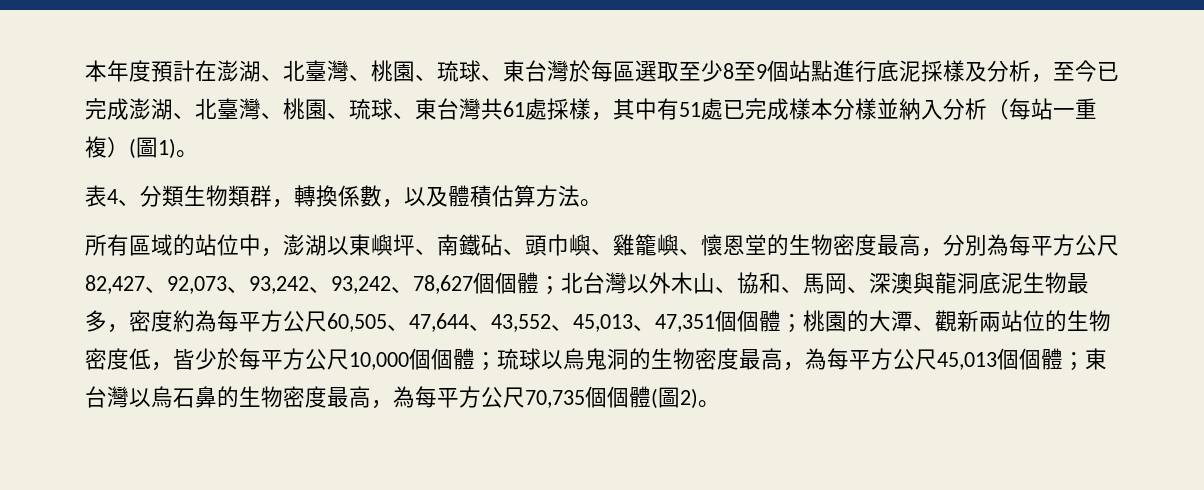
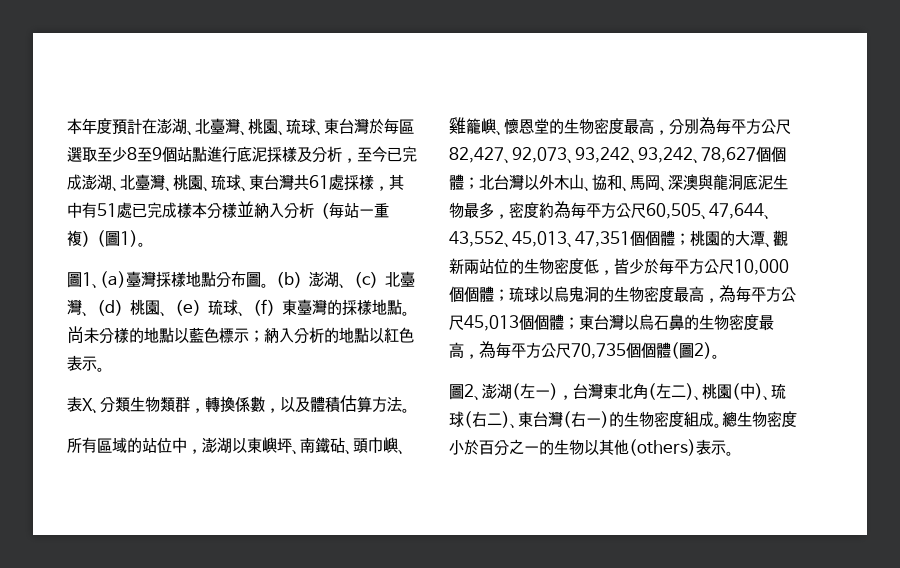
[85,185,118,207] 表4 -> [67,271,415,289] [67,299,410,317] [67,326,414,344] [67,355,105,372] [67,396,93,412] 圖1、(a)臺灣採樣地點分布圖。（b）澎湖、（c）北臺灣、（d）桃園、（e）琉球、（f）東臺灣的採樣地點。尚未分樣的地點以藍色標示；納入分析的地點以紅色表示。 // 表X
(720, 404) none -> [449,383,786,401] [449,411,797,429] [449,439,734,456] // 圖2、澎湖(左一)，台灣東北角(左二)、桃園(中)、琉球(右二)、東台灣(右一)的生物密度組成。總生物密度小於百分之一的生物以其他(others)表示。

